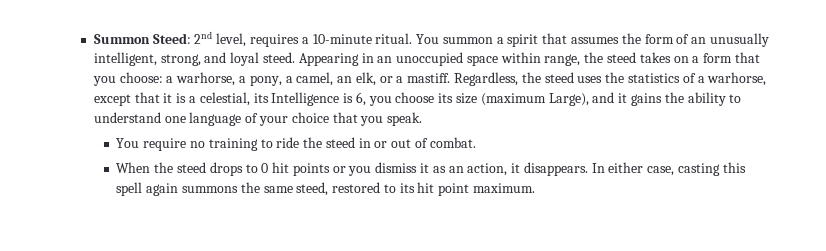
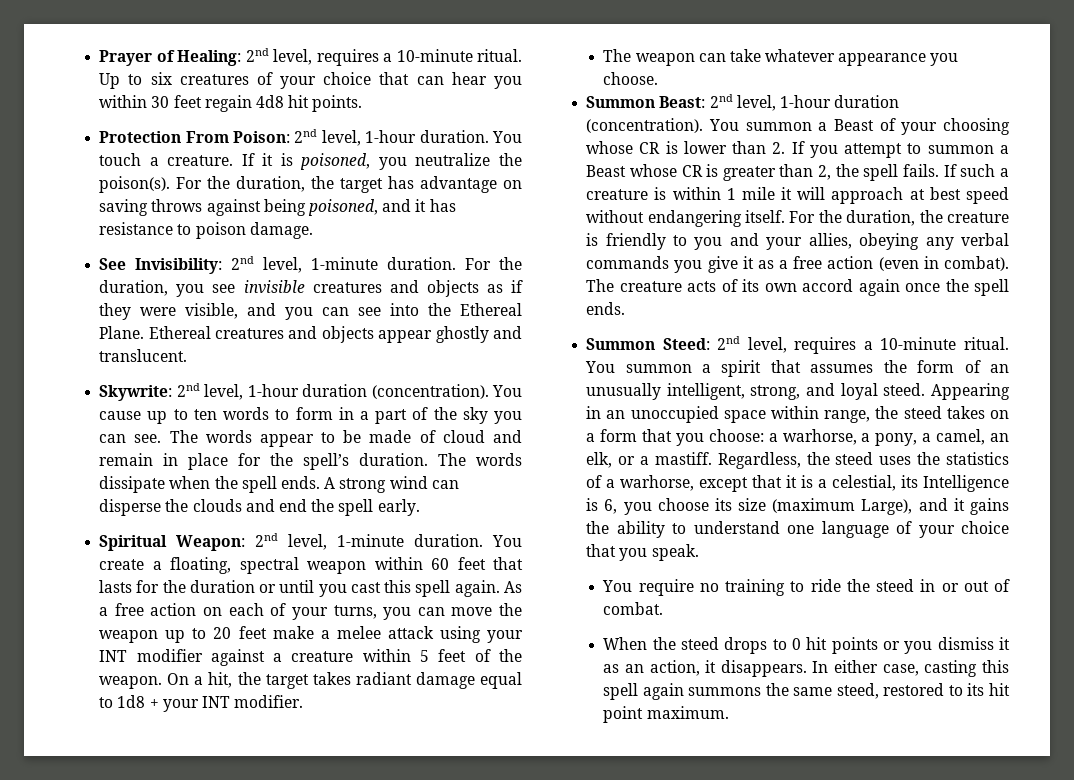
(93, 39) none -> [99,48,522,66] [99,72,522,89] [99,95,363,112] [99,129,522,146] [99,153,523,170] [99,176,522,193] [99,199,456,216] [99,222,313,239] [99,256,522,274] [99,280,523,297] [99,303,523,320] [99,326,522,343] [99,349,188,362] [99,383,522,401] [99,407,522,424] [99,430,522,447] [99,453,522,470] [99,476,459,493] [99,499,420,516] [99,533,522,551] [99,557,523,574] [99,580,522,597] [99,603,523,620] [99,626,523,643] [99,649,522,666] [99,672,522,689] [99,695,304,712] [603,49,959,66] [603,72,659,85] [586,94,900,111] [586,118,1010,135] [586,141,1009,158] [586,164,1010,181] [586,187,1009,204] [586,210,1009,227] [586,233,1009,250] [586,256,1009,273] [586,279,1009,296] [586,302,626,315] Prayer of Healing: 2nd level, requires a 10-minute ritual. Up to six creatures of your choice that can hear you within 30 feet regain 4d8 hit points. // Protection From Poison: 2nd level, 1-hour duration. You touch a creature. If it is poisoned, you neutralize the poison(s). For the duration, the target has advantage on saving throws against being poisoned, and it has resistance to poison damage. // See Invisibility: 2nd level, 1-minute duration. For the duration, you see invisible creatures and objects as if they were visible, and you can see into the Ethereal Plane. Ethereal creatures and objects appear ghostly and translucent. // Skywrite: 2nd level, 1-hour duration (concentration). You cause up to ten words to form in a part of the sky you can see. The words appear to be made of cloud and remain in place for the spell’s duration. The words dissipate when the spell ends. A strong wind can disperse the clouds and end the spell early. // Spiritual Weapon: 2nd level, 1-minute duration. You create a floating, spectral weapon within 60 feet that lasts for the duration or until you cast this spell again. As a free action on each of your turns, you can move the weapon up to 20 feet make a melee attack using your INT modifier against a creature within 5 feet of the weapon. On a hit, the target takes radiant damage equal to 1d8 + your INT modifier. // The weapon can take whatever appearance you choose. // Summon Beast: 2nd level, 1-hour duration (concentration). You summon a Beast of your choosing whose CR is lower than 2. If you attempt to summon a Beast whose CR is greater than 2, the spell fails. If such a creature is within 1 mile it will approach at best speed without endangering itself. For the duration, the creature is friendly to you and your allies, obeying any verbal commands you give it as a free action (even in combat). The creature acts of its own accord again once the spell ends. //

